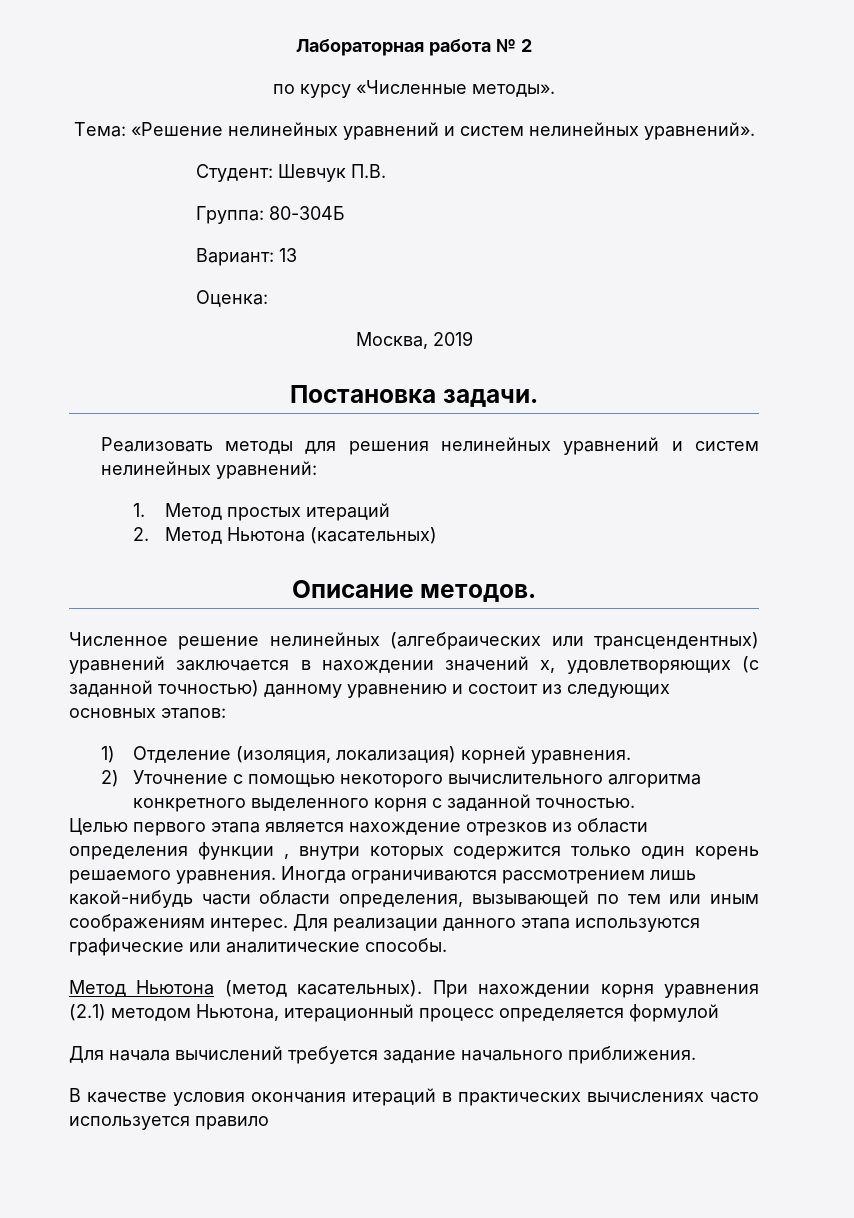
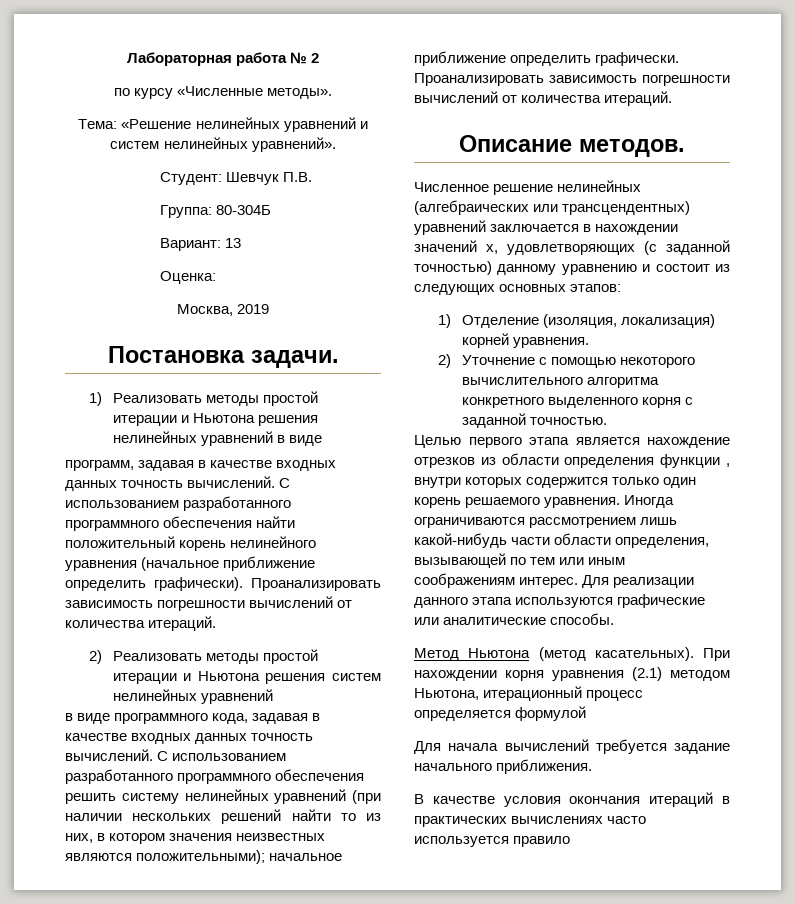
[100,437,759,455] [100,461,317,479] [132,503,390,521] [132,527,437,544] Реализовать методы для решения нелинейных уравнений и систем нелинейных уравнений: // 1. Метод простых итераций // 2. Метод Ньютона (касательных) -> [88,391,318,406] [112,413,318,426] [112,431,322,446] [65,460,337,471] [65,476,291,491] [65,496,292,511] [65,516,296,531] [65,536,317,551] [65,556,316,571] [65,577,381,591] [65,596,353,611] [65,616,217,631] [88,649,318,664] [112,671,382,684] [112,689,273,704] [65,713,321,724] [65,733,314,744] [65,749,287,761] [65,769,365,784] [65,789,381,804] [65,809,381,824] [65,833,326,844] [65,850,343,864] [414,51,680,66] [414,73,730,86] [414,91,673,106] 1) Реализовать методы простой итерации и Ньютона решения нелинейных уравнений в виде // программ, задавая в качестве входных данных точность вычислений. С использованием разработанного программного обеспечения найти положительный корень нелинейного уравнения (начальное приближение определить графически). Проанализировать зависимость погрешности вычислений от количества итераций. // 2) Реализовать методы простой итерации и Ньютона решения систем нелинейных уравнений // в виде программного кода, задавая в качестве входных данных точность вычислений. С использованием разработанного программного обеспечения решить систему нелинейных уравнений (при наличии нескольких решений найти то из них, в котором значения неизвестных являются положительными); начальное приближение определить графически. Проанализировать зависимость погрешности вычислений от количества итераций.

